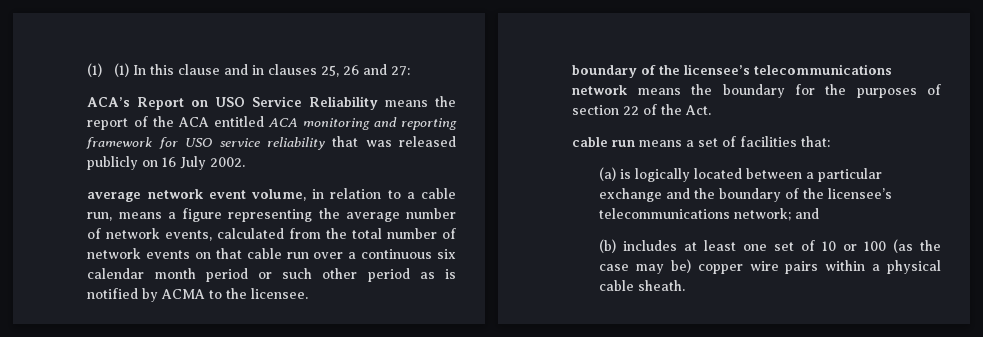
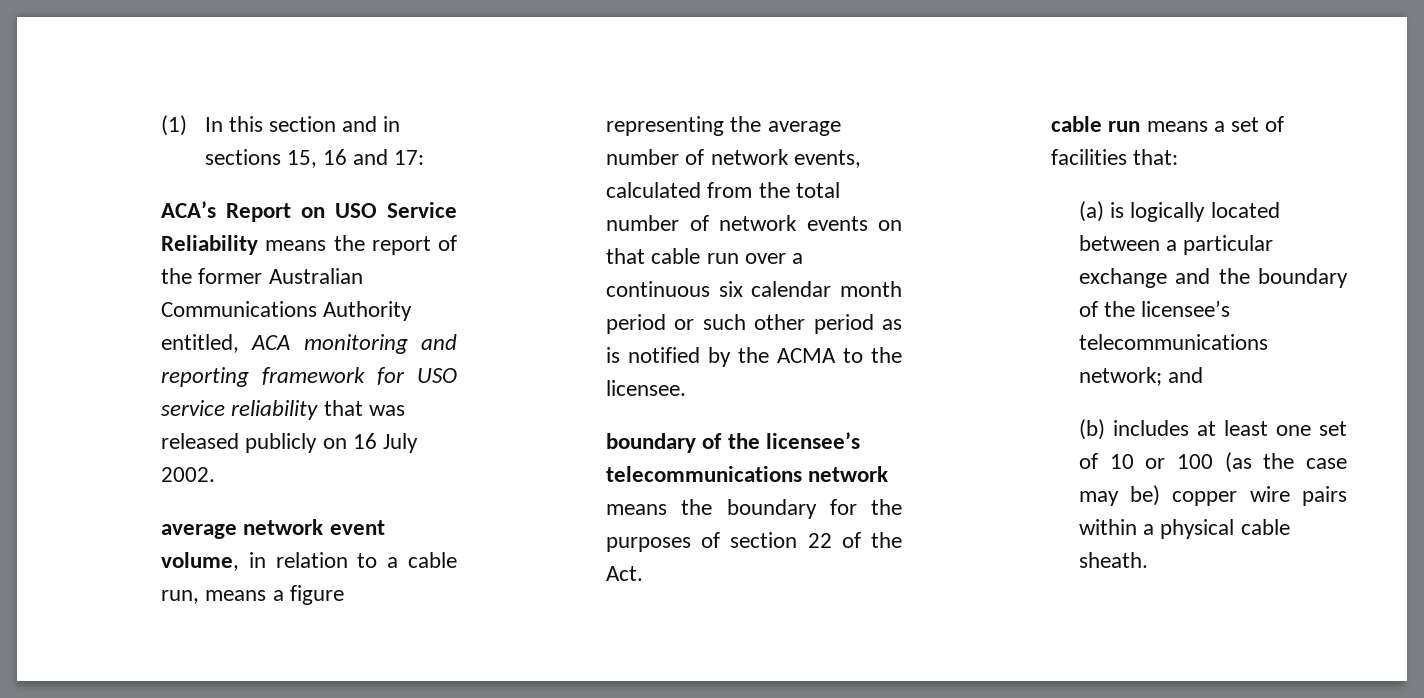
[87,63,130,77] (1) (1) -> [161,115,188,136] (1)
[178,64,221,75] clause -> [269,116,337,132] section
[268,64,411,77] clauses 25, 26 and 27: -> [204,149,425,168] sections 15, 16 and 17:
[177,116,264,127] ACA entitled -> [198,268,363,284] [161,301,413,321] [161,334,240,353] former Australian Communications Authority entitled,
(159, 295) none -> [738,347,770,363] the

